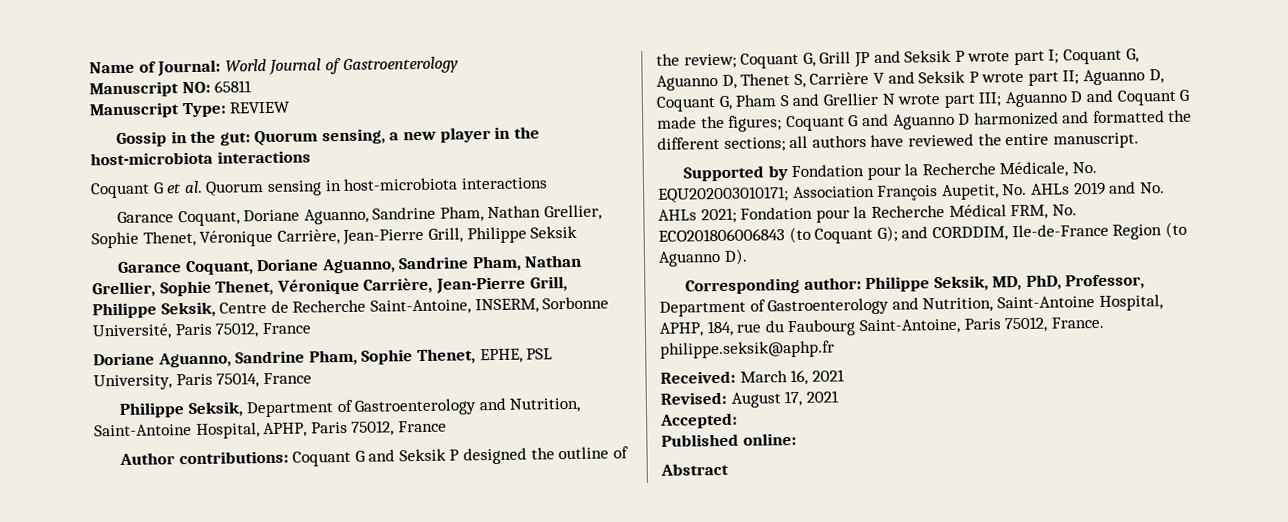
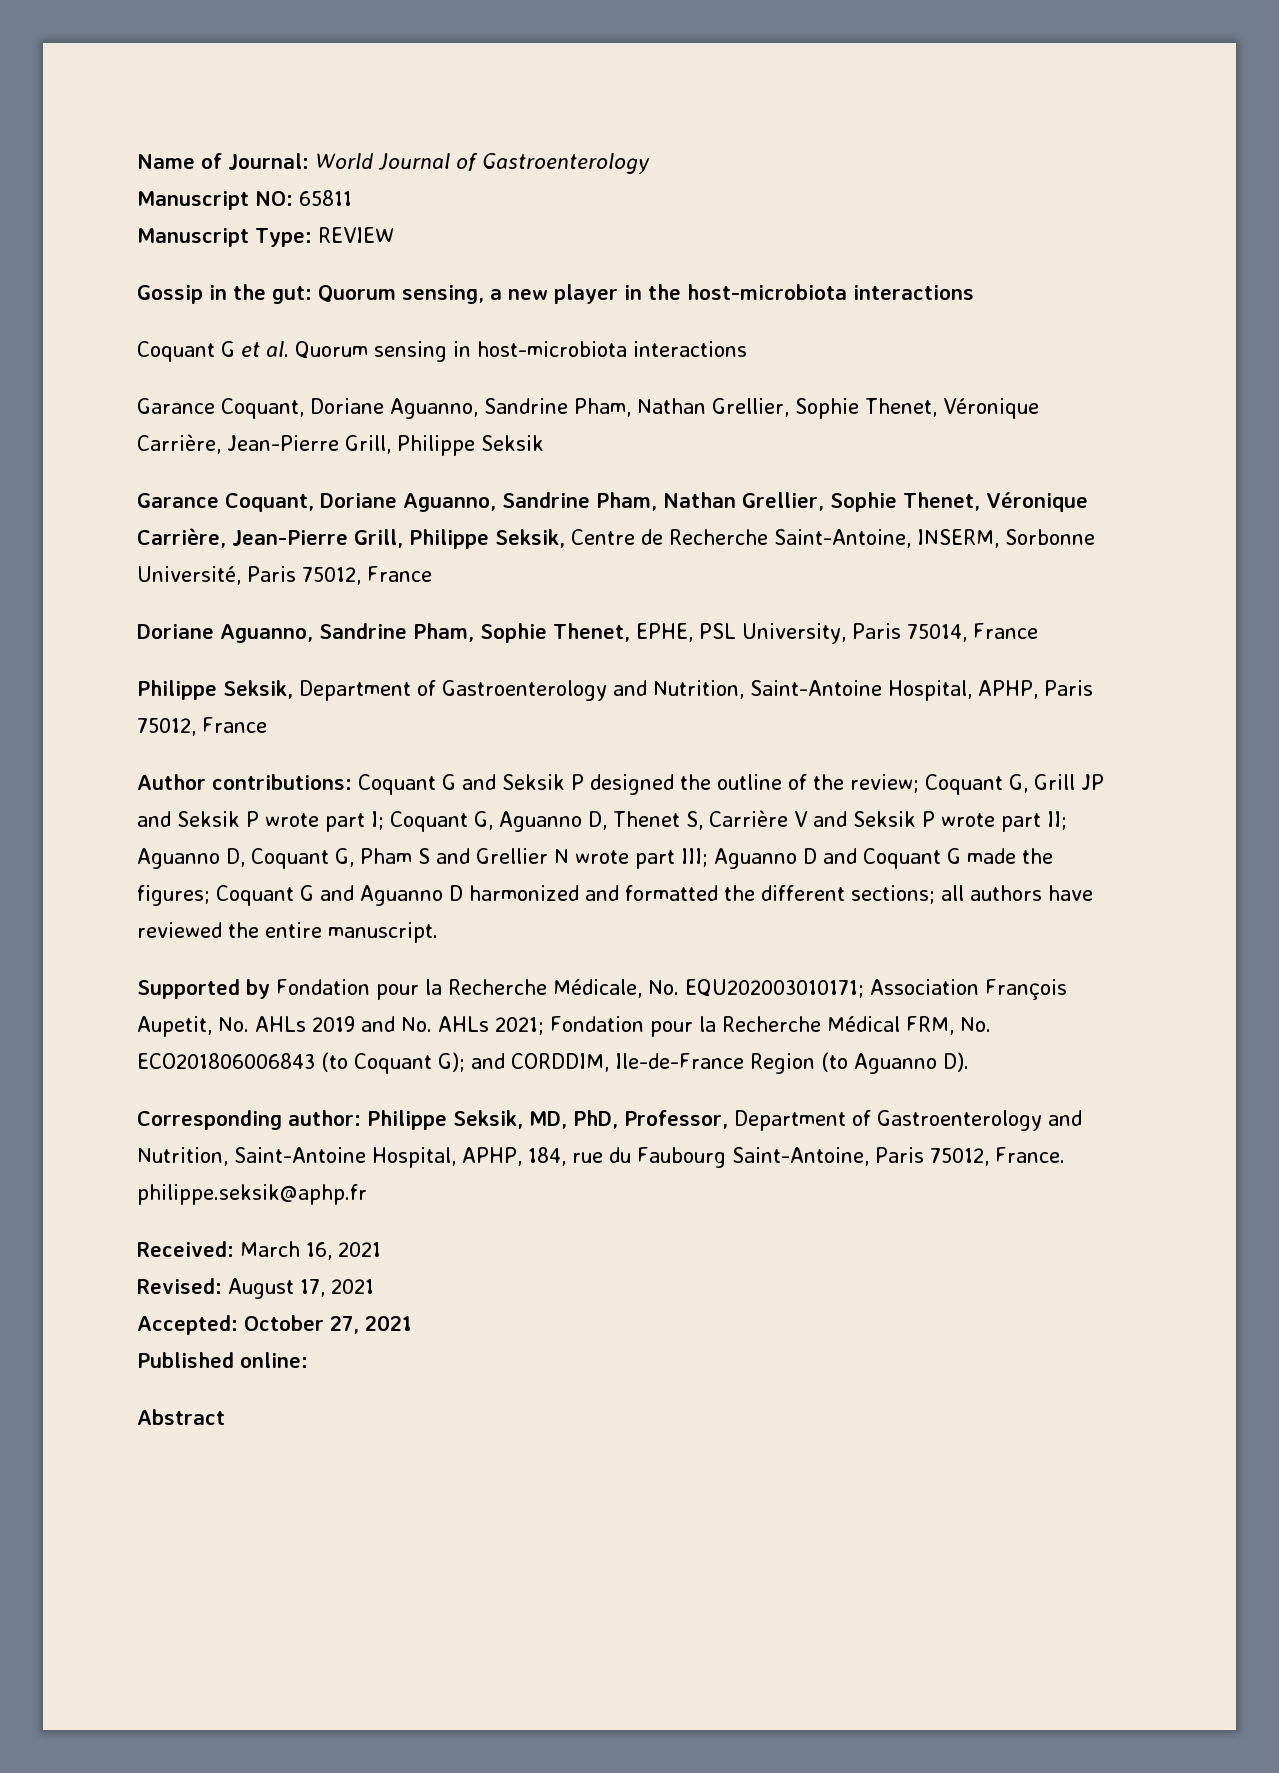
(738, 420) none -> [244,1315,412,1334] October 27, 2021

